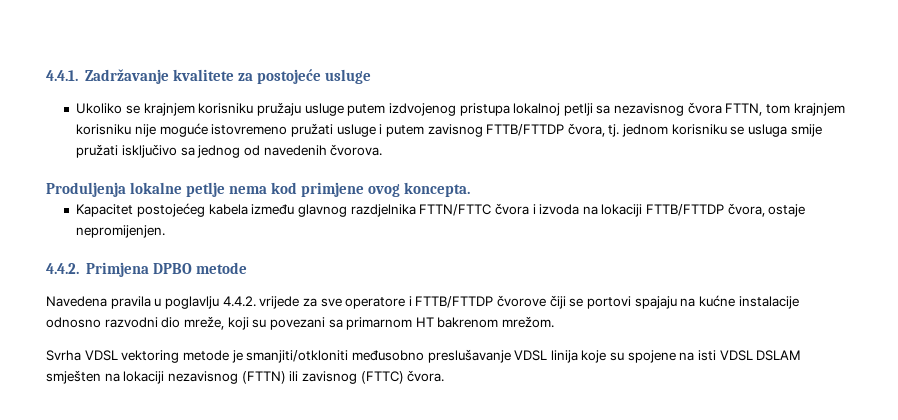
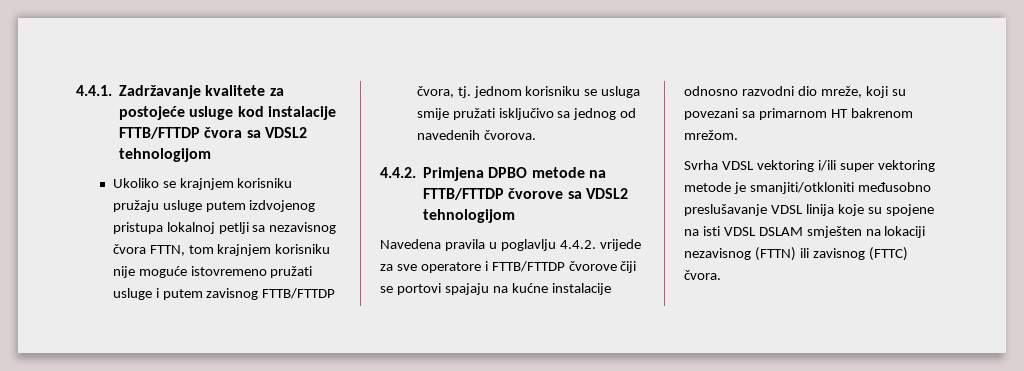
(371, 76) none -> [237,106,336,120] [119,127,307,139] [119,148,212,162] kod instalacije FTTB/FTTDP čvora sa VDSL2 tehnologijom
[46,182,471,197] [76,203,806,217] [76,225,166,238] [46,262,247,277] Produljenja lokalne petlje nema kod primjene ovog koncepta. // Kapacitet postojećeg kabela između glavnog razdjelnika FTTN/FTTC čvora i izvoda na lokaciji FTTB/FTTDP čvora, ostaje nepromijenjen. // 4.4.2. Primjena DPBO metode -> [380,167,606,181] [423,188,628,200] [423,209,516,223] 4.4.2. Primjena DPBO metode na FTTB/FTTDP čvorove sa VDSL2 tehnologijom
(180, 356) none -> [817,160,935,172] i/ili super vektoring

